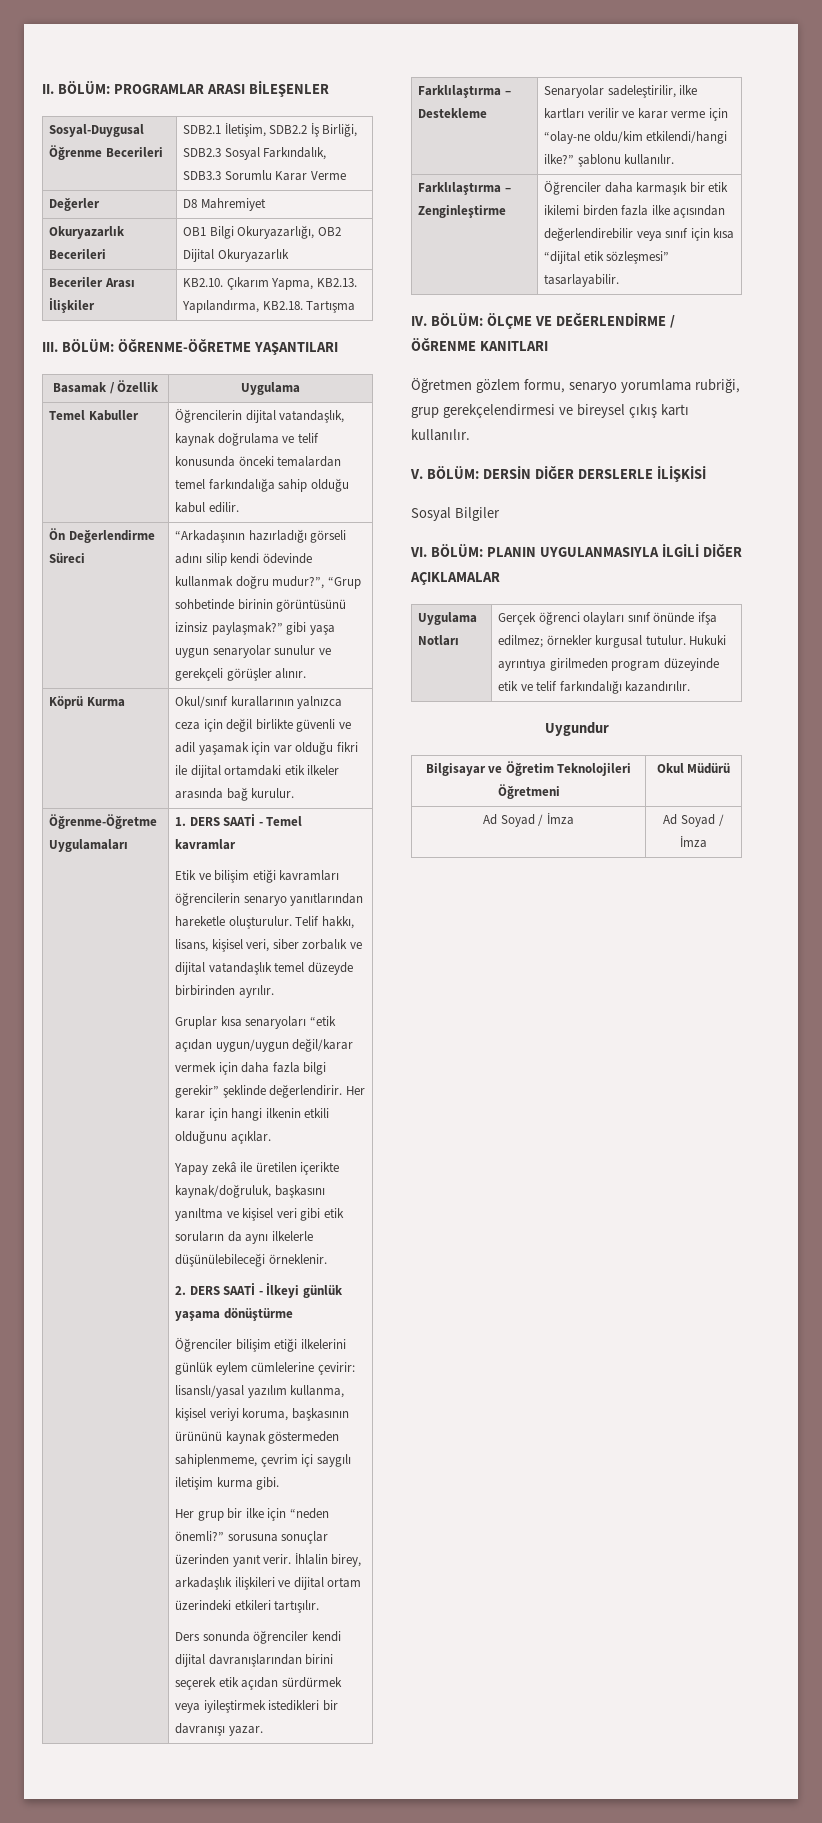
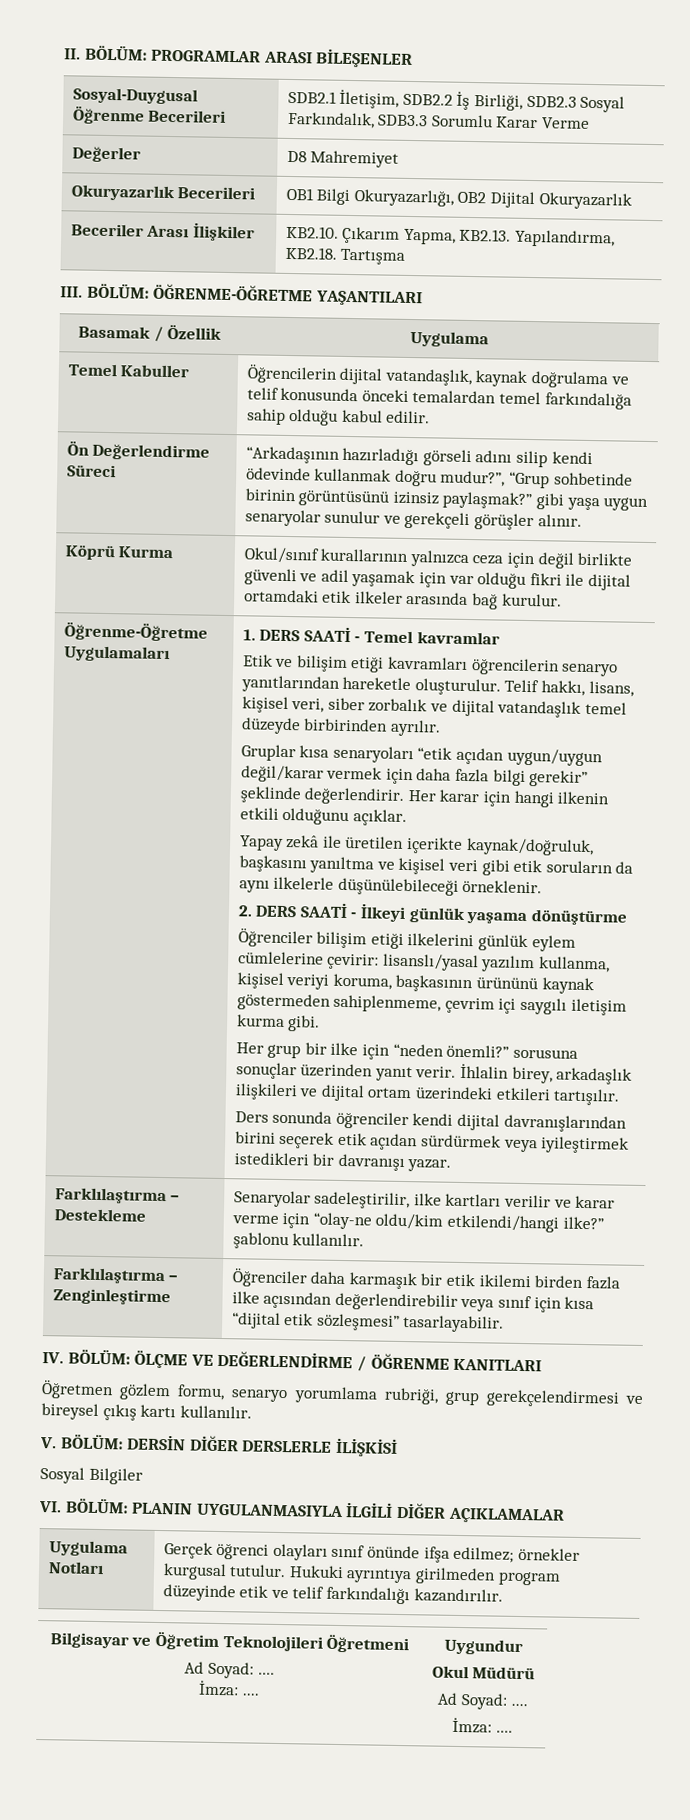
[544,722,609,736] // Uygundur -> (503, 1595) none
[656,763,731,774] [483,813,574,827] [663,814,724,827] [680,836,707,848] | Okul Müdürü // Ad Soyad / İmza | Ad Soyad / İmza -> [184,1661,275,1679] [198,1680,259,1697] [444,1638,523,1656] [431,1665,536,1680] [437,1692,528,1710] [452,1717,513,1734] // Ad Soyad: .... // İmza: .... | Uygundur // Okul Müdürü // Ad Soyad: .... // İmza: ....

